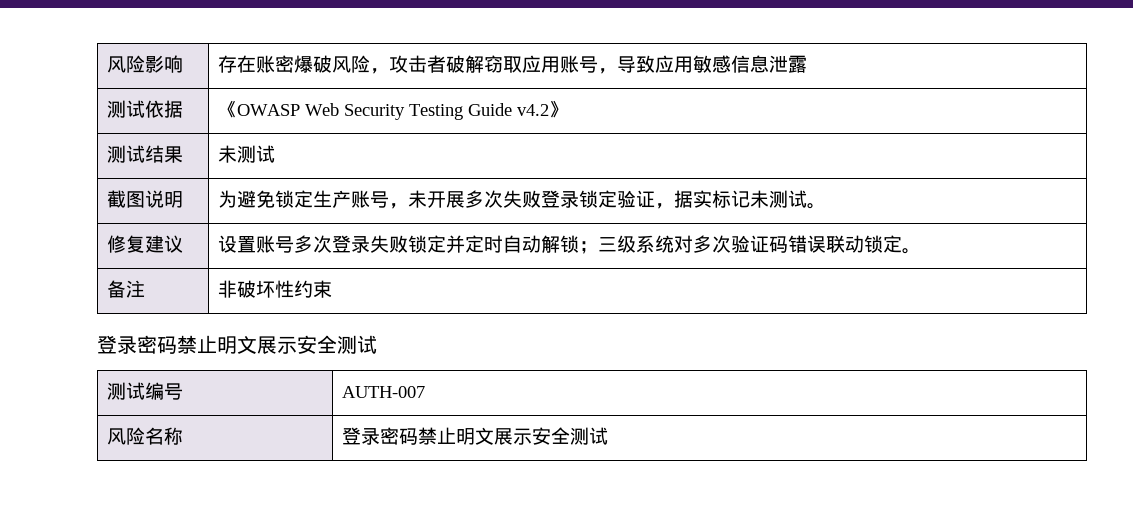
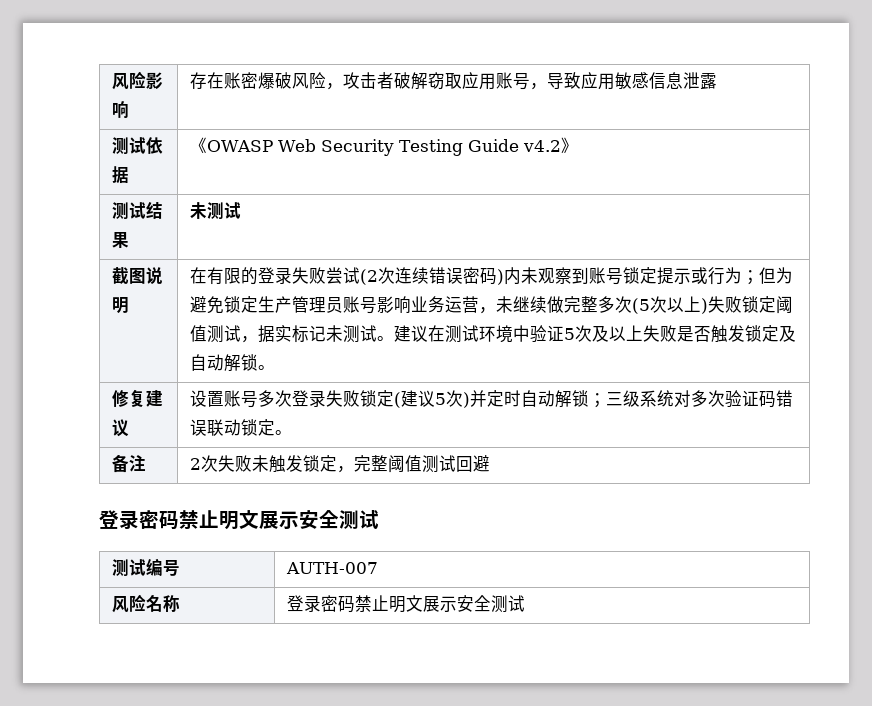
[217,190,655,209] 为避免锁定生产账号，未开展多次失败登录锁定验证 -> [189,267,793,285] [189,296,793,314] [189,325,241,343] 在有限的登录失败尝试(2次连续错误密码)内未观察到账号锁定提示或行为；但为避免锁定生产管理员账号影响业务运营，未继续做完整多次(5次以上)失败锁定阈值测试
(826, 206) none -> [393,325,796,343] [189,354,275,372] 建议在测试环境中验证5次及以上失败是否触发锁定及自动解锁。
(446, 244) none -> [393,390,470,408] (建议5次)
[217,280,332,298] 非破坏性约束 -> [189,455,490,473] 2次失败未触发锁定，完整阈值测试回避

